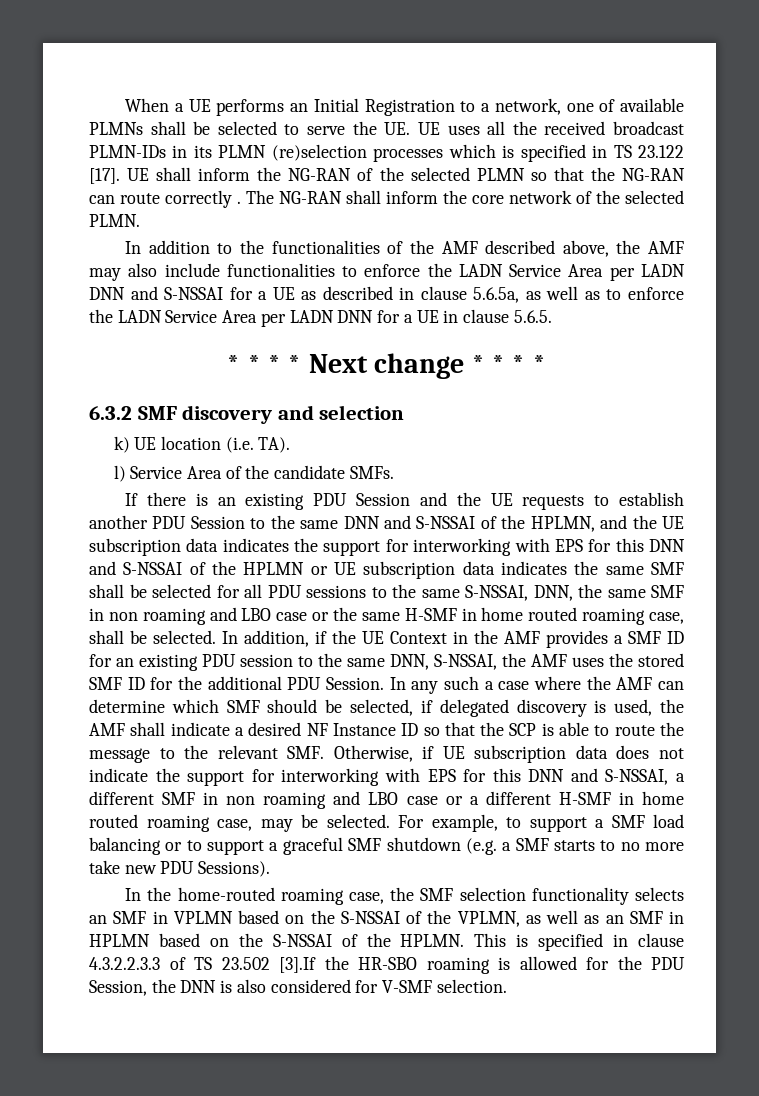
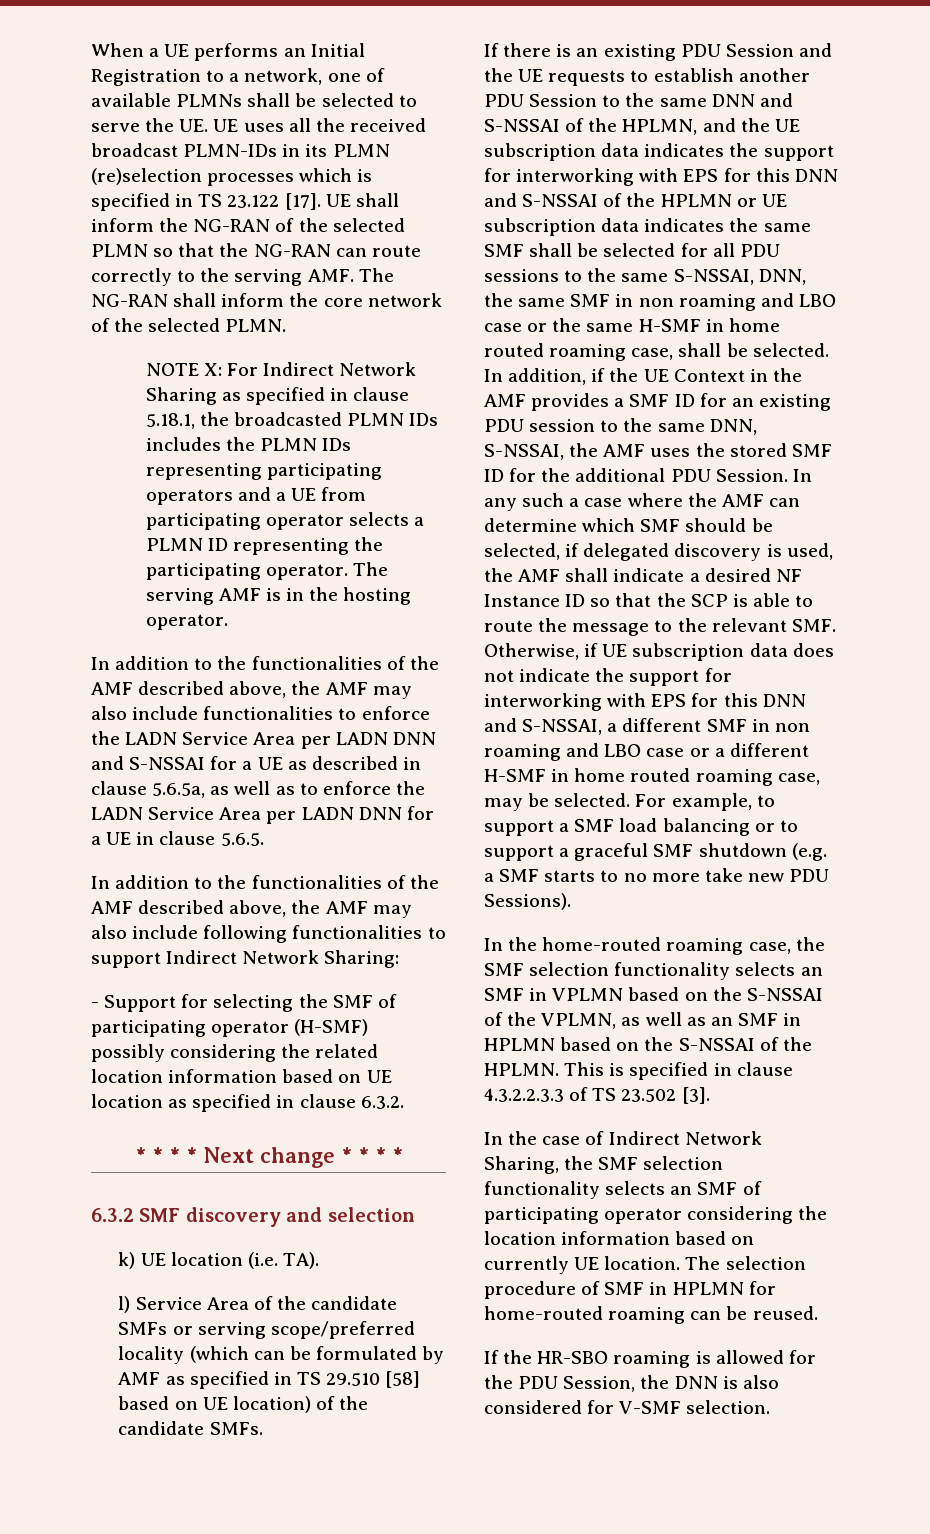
[237,201,241,204] . -> [177,268,354,286] to the serving AMF.
(140, 220) none -> [145,362,417,376] [145,387,410,405] [145,412,439,429] [145,437,352,451] [145,463,382,480] [145,487,367,505] [145,512,425,530] [145,537,384,555] [145,562,389,580] [145,587,412,605] [145,614,228,630] // NOTE X: For Indirect Network Sharing as specified in clause 5.18.1, the broadcasted PLMN IDs includes the PLMN IDs representing participating operators and a UE from participating operator selects a PLMN ID representing the participating operator. The serving AMF is in the hosting operator.
(552, 316) none -> [91,875,439,889] [91,900,412,918] [91,925,446,943] [91,950,400,968] [91,994,397,1012] [91,1019,369,1037] [91,1044,379,1062] [91,1069,392,1083] [91,1094,404,1112] // In addition to the functionalities of the AMF described above, the AMF may also include following functionalities to support Indirect Network Sharing: // - Support for selecting the SMF of participating operator (H-SMF) possibly considering the related location information based on UE location as specified in clause 6.3.2.
(346, 472) none -> [118,1321,415,1339] [118,1346,445,1364] [118,1371,421,1389] [118,1396,369,1413] [118,1421,205,1435] SMFs or serving scope/preferred locality (which can be formulated by AMF as specified in TS 29.510 [58] based on UE location) of the candidate
[279,957,316,973] [3].If -> [681,1087,710,1104] [484,1131,762,1145] [484,1156,724,1174] [484,1181,762,1199] [484,1206,828,1224] [484,1231,755,1245] [484,1256,806,1274] [484,1281,776,1299] [484,1306,818,1324] [484,1350,499,1364] [3]. // In the case of Indirect Network Sharing, the SMF selection functionality selects an SMF of participating operator considering the location information based on currently UE location. The selection procedure of SMF in HPLMN for home-routed roaming can be reused. // If

